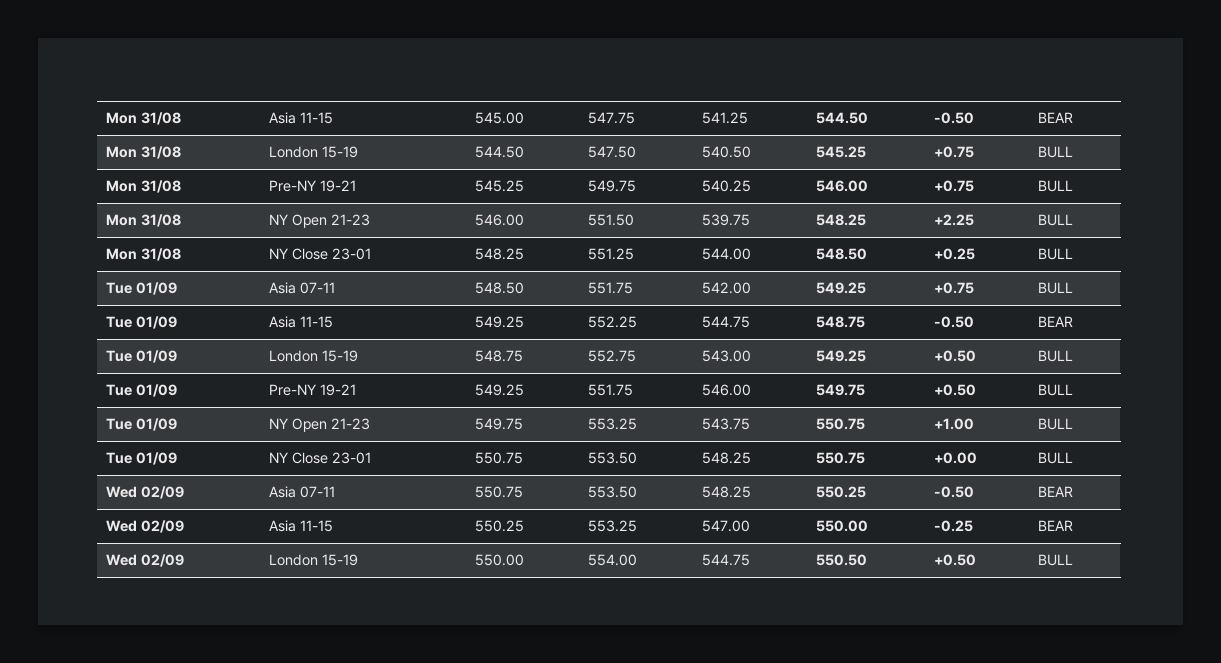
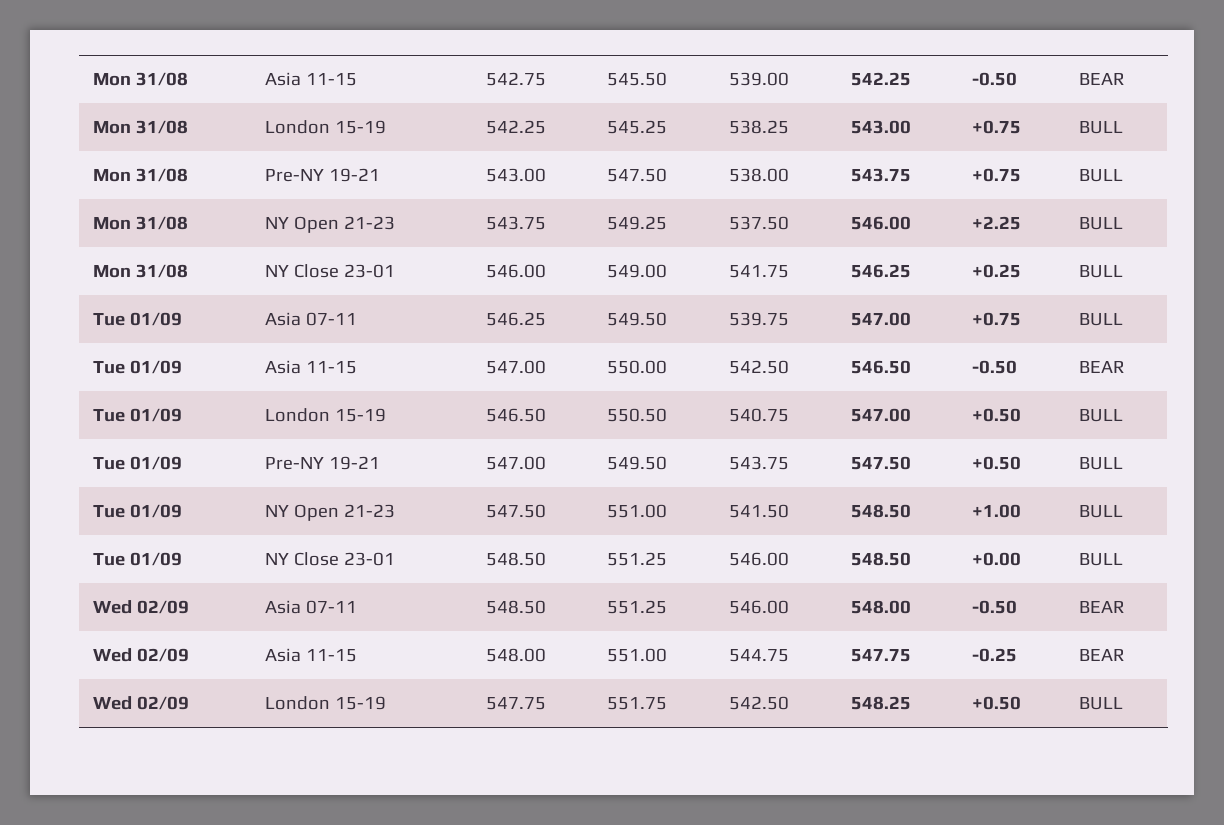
[475,112,525,124] [588,112,636,124] [702,112,749,124] [816,112,869,124] 545.00 | 547.75 | 541.25 | 544.50 -> [486,72,547,86] [607,72,668,86] [729,72,790,86] [851,72,912,86] 542.75 | 545.50 | 539.00 | 542.25
[475,146,525,158] [588,146,637,158] [702,146,752,158] [816,146,867,158] 544.50 | 547.50 | 540.50 | 545.25 -> [486,120,547,134] [607,120,668,134] [729,120,790,134] [851,120,912,134] 542.25 | 545.25 | 538.25 | 543.00
[475,180,525,192] [588,180,637,192] [702,180,752,192] [816,180,869,192] 545.25 | 549.75 | 540.25 | 546.00 -> [486,168,547,182] [607,168,668,182] [729,168,790,182] [851,168,912,182] 543.00 | 547.50 | 538.00 | 543.75
[475,214,525,226] [588,214,635,226] [702,214,751,226] [816,214,867,226] 546.00 | 551.50 | 539.75 | 548.25 -> [486,216,547,230] [607,216,668,230] [729,216,790,230] [851,216,912,230] 543.75 | 549.25 | 537.50 | 546.00
[475,248,525,260] [588,248,635,260] [702,248,752,260] [816,248,868,260] 548.25 | 551.25 | 544.00 | 548.50 -> [486,264,547,278] [607,264,668,278] [729,265,790,278] [851,264,912,278] 546.00 | 549.00 | 541.75 | 546.25
[475,282,525,294] [588,282,634,294] [702,282,752,294] [816,282,867,294] 548.50 | 551.75 | 542.00 | 549.25 -> [486,312,547,326] [607,312,668,326] [729,312,790,326] [851,312,912,326] 546.25 | 549.50 | 539.75 | 547.00
[475,316,525,328] [588,316,638,328] [702,316,751,328] [816,316,866,328] 549.25 | 552.25 | 544.75 | 548.75 -> [486,360,547,374] [607,360,668,374] [729,360,790,374] [851,360,912,374] 547.00 | 550.00 | 542.50 | 546.50
[475,350,524,362] [588,350,637,362] [702,350,752,362] [816,350,867,362] 548.75 | 552.75 | 543.00 | 549.25 -> [486,408,547,422] [607,408,668,422] [729,408,790,422] [851,408,912,422] 546.50 | 550.50 | 540.75 | 547.00
[475,384,525,396] [588,384,634,396] [702,384,752,396] [816,384,866,396] 549.25 | 551.75 | 546.00 | 549.75 -> [486,456,547,470] [607,456,668,470] [729,456,790,470] [851,456,912,470] 547.00 | 549.50 | 543.75 | 547.50
[475,418,524,430] [588,418,638,430] [702,418,751,430] [816,418,866,430] 549.75 | 553.25 | 543.75 | 550.75 -> [486,504,547,518] [607,504,668,518] [729,504,790,518] [851,504,912,518] 547.50 | 551.00 | 541.50 | 548.50
[475,452,524,464] [588,452,638,464] [702,452,752,464] [816,452,866,464] 550.75 | 553.50 | 548.25 | 550.75 -> [486,552,547,566] [607,552,668,566] [729,552,790,566] [851,552,912,566] 548.50 | 551.25 | 546.00 | 548.50
[475,486,524,498] [588,486,638,498] [702,486,752,498] [816,486,867,498] 550.75 | 553.50 | 548.25 | 550.25 -> [486,600,547,614] [607,600,668,614] [729,600,790,614] [851,600,912,614] 548.50 | 551.25 | 546.00 | 548.00
[475,520,525,532] [588,520,638,532] [702,520,751,532] [816,520,869,532] 550.25 | 553.25 | 547.00 | 550.00 -> [486,648,547,662] [607,648,668,662] [729,649,790,662] [851,649,912,662] 548.00 | 551.00 | 544.75 | 547.75
[475,554,525,566] [588,554,638,566] [702,554,751,566] [816,554,868,566] 550.00 | 554.00 | 544.75 | 550.50 -> [486,697,547,710] [607,697,668,710] [729,696,790,710] [851,696,912,710] 547.75 | 551.75 | 542.50 | 548.25

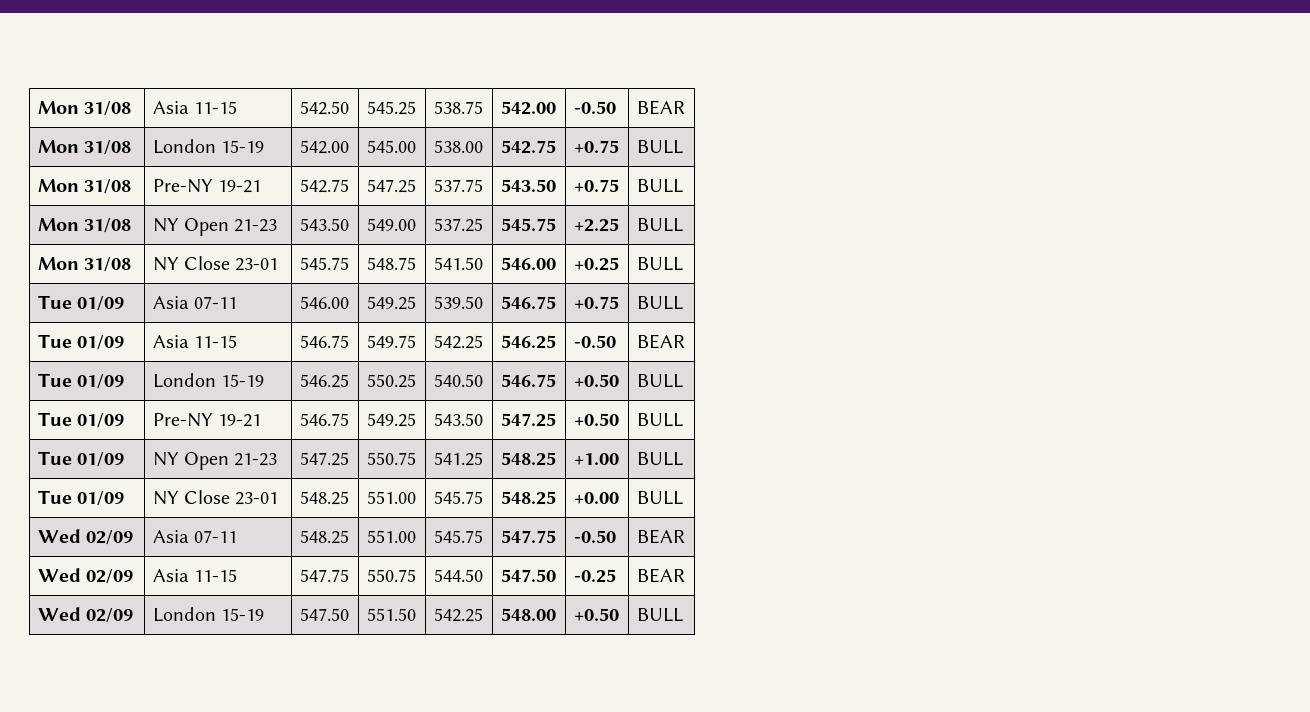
[486,72,547,86] [607,72,668,86] [729,72,790,86] [851,72,912,86] 542.75 | 545.50 | 539.00 | 542.25 -> [299,101,349,115] [366,101,416,115] [433,101,483,114] [500,101,556,115] 542.50 | 545.25 | 538.75 | 542.00
[486,120,547,134] [607,120,668,134] [729,120,790,134] [851,120,912,134] 542.25 | 545.25 | 538.25 | 543.00 -> [299,140,349,154] [366,140,416,153] [433,140,483,153] [500,140,556,154] 542.00 | 545.00 | 538.00 | 542.75
[486,168,547,182] [607,168,668,182] [729,168,790,182] [851,168,912,182] 543.00 | 547.50 | 538.00 | 543.75 -> [299,179,349,193] [366,179,416,193] [433,179,483,192] [500,179,556,192] 542.75 | 547.25 | 537.75 | 543.50
[486,216,547,230] [607,216,668,230] [729,216,790,230] [851,216,912,230] 543.75 | 549.25 | 537.50 | 546.00 -> [299,218,349,231] [366,218,416,231] [433,218,483,232] [500,218,556,231] 543.50 | 549.00 | 537.25 | 545.75
[486,264,547,278] [607,264,668,278] [729,265,790,278] [851,264,912,278] 546.00 | 549.00 | 541.75 | 546.25 -> [299,257,349,270] [366,257,416,270] [433,257,483,270] [500,257,556,270] 545.75 | 548.75 | 541.50 | 546.00
[486,312,547,326] [607,312,668,326] [729,312,790,326] [851,312,912,326] 546.25 | 549.50 | 539.75 | 547.00 -> [299,296,349,309] [366,296,416,310] [433,296,483,309] [500,296,556,309] 546.00 | 549.25 | 539.50 | 546.75
[486,360,547,374] [607,360,668,374] [729,360,790,374] [851,360,912,374] 547.00 | 550.00 | 542.50 | 546.50 -> [299,335,349,348] [366,335,416,348] [433,335,483,349] [500,335,556,349] 546.75 | 549.75 | 542.25 | 546.25
[486,408,547,422] [607,408,668,422] [729,408,790,422] [851,408,912,422] 546.50 | 550.50 | 540.75 | 547.00 -> [299,374,349,388] [366,374,416,388] [433,374,483,387] [500,374,556,387] 546.25 | 550.25 | 540.50 | 546.75
[486,456,547,470] [607,456,668,470] [729,456,790,470] [851,456,912,470] 547.00 | 549.50 | 543.75 | 547.50 -> [299,413,349,426] [366,413,416,427] [433,413,483,426] [500,413,556,427] 546.75 | 549.25 | 543.50 | 547.25
[486,504,547,518] [607,504,668,518] [729,504,790,518] [851,504,912,518] 547.50 | 551.00 | 541.50 | 548.50 -> [299,452,349,466] [366,452,416,465] [433,452,483,466] [500,452,556,466] 547.25 | 550.75 | 541.25 | 548.25
[486,552,547,566] [607,552,668,566] [729,552,790,566] [851,552,912,566] 548.50 | 551.25 | 546.00 | 548.50 -> [299,491,349,505] [366,491,416,504] [433,491,483,504] [500,491,556,505] 548.25 | 551.00 | 545.75 | 548.25
[486,600,547,614] [607,600,668,614] [729,600,790,614] [851,600,912,614] 548.50 | 551.25 | 546.00 | 548.00 -> [299,530,349,544] [366,530,416,543] [433,530,483,543] [500,530,556,543] 548.25 | 551.00 | 545.75 | 547.75
[486,648,547,662] [607,648,668,662] [729,649,790,662] [851,649,912,662] 548.00 | 551.00 | 544.75 | 547.75 -> [299,569,349,582] [366,569,416,582] [433,569,483,582] [500,569,556,582] 547.75 | 550.75 | 544.50 | 547.50
[486,697,547,710] [607,697,668,710] [729,696,790,710] [851,696,912,710] 547.75 | 551.75 | 542.50 | 548.25 -> [299,608,349,621] [366,608,416,621] [433,608,483,622] [500,608,556,621] 547.50 | 551.50 | 542.25 | 548.00

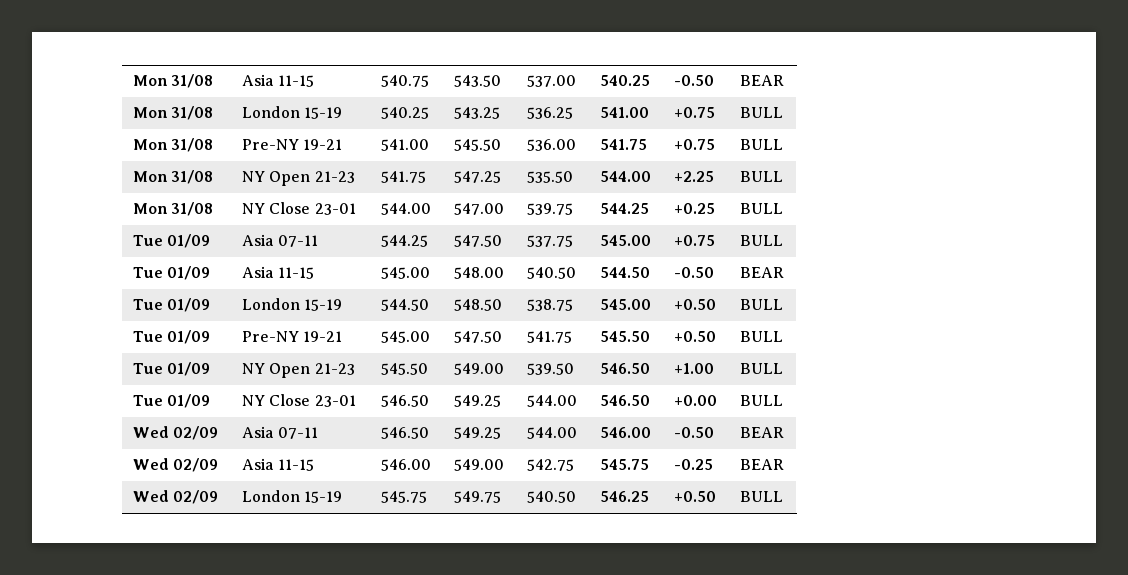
[299,101,349,115] [366,101,416,115] [433,101,483,114] [500,101,556,115] 542.50 | 545.25 | 538.75 | 542.00 -> [380,75,429,87] [453,75,501,87] [526,75,576,87] [599,75,650,86] 540.75 | 543.50 | 537.00 | 540.25
[299,140,349,154] [366,140,416,153] [433,140,483,153] [500,140,556,154] 542.00 | 545.00 | 538.00 | 542.75 -> [380,107,429,119] [453,107,500,119] [526,107,573,119] [599,107,649,118] 540.25 | 543.25 | 536.25 | 541.00
[299,179,349,193] [366,179,416,193] [433,179,483,192] [500,179,556,192] 542.75 | 547.25 | 537.75 | 543.50 -> [380,139,429,151] [453,139,501,151] [526,139,576,151] [599,139,647,150] 541.00 | 545.50 | 536.00 | 541.75
[299,218,349,231] [366,218,416,231] [433,218,483,232] [500,218,556,231] 543.50 | 549.00 | 537.25 | 545.75 -> [380,171,426,183] [453,171,501,183] [526,171,573,183] [599,171,651,182] 541.75 | 547.25 | 535.50 | 544.00
[299,257,349,270] [366,257,416,270] [433,257,483,270] [500,257,556,270] 545.75 | 548.75 | 541.50 | 546.00 -> [380,203,431,215] [453,203,504,215] [526,203,573,215] [599,203,649,214] 544.00 | 547.00 | 539.75 | 544.25
[299,296,349,309] [366,296,416,310] [433,296,483,309] [500,296,556,309] 546.00 | 549.25 | 539.50 | 546.75 -> [380,235,428,247] [453,235,502,247] [526,235,573,247] [599,235,651,246] 544.25 | 547.50 | 537.75 | 545.00
[299,335,349,348] [366,335,416,348] [433,335,483,349] [500,335,556,349] 546.75 | 549.75 | 542.25 | 546.25 -> [380,267,430,279] [453,267,504,279] [526,267,576,279] [599,267,650,278] 545.00 | 548.00 | 540.50 | 544.50
[299,374,349,388] [366,374,416,388] [433,374,483,387] [500,374,556,387] 546.25 | 550.25 | 540.50 | 546.75 -> [380,299,429,311] [453,299,502,311] [526,299,573,311] [599,299,651,310] 544.50 | 548.50 | 538.75 | 545.00
[299,413,349,426] [366,413,416,427] [433,413,483,426] [500,413,556,427] 546.75 | 549.25 | 543.50 | 547.25 -> [380,331,430,343] [453,331,502,343] [526,331,572,343] [599,331,650,342] 545.00 | 547.50 | 541.75 | 545.50
[299,452,349,466] [366,452,416,465] [433,452,483,466] [500,452,556,466] 547.25 | 550.75 | 541.25 | 548.25 -> [380,363,428,375] [453,363,504,375] [526,363,574,375] [599,363,650,374] 545.50 | 549.00 | 539.50 | 546.50
[299,491,349,505] [366,491,416,504] [433,491,483,504] [500,491,556,505] 548.25 | 551.00 | 545.75 | 548.25 -> [380,395,429,407] [453,395,501,407] [526,395,577,407] [599,395,650,406] 546.50 | 549.25 | 544.00 | 546.50
[299,530,349,544] [366,530,416,543] [433,530,483,543] [500,530,556,543] 548.25 | 551.00 | 545.75 | 547.75 -> [380,427,429,439] [453,427,501,439] [526,427,577,439] [599,427,651,438] 546.50 | 549.25 | 544.00 | 546.00
[299,569,349,582] [366,569,416,582] [433,569,483,582] [500,569,556,582] 547.75 | 550.75 | 544.50 | 547.50 -> [380,459,431,471] [453,459,504,471] [526,459,574,471] [599,459,649,470] 546.00 | 549.00 | 542.75 | 545.75
[299,608,349,621] [366,608,416,621] [433,608,483,622] [500,608,556,621] 547.50 | 551.50 | 542.25 | 548.00 -> [380,491,427,503] [453,491,501,503] [526,491,576,503] [599,491,649,502] 545.75 | 549.75 | 540.50 | 546.25

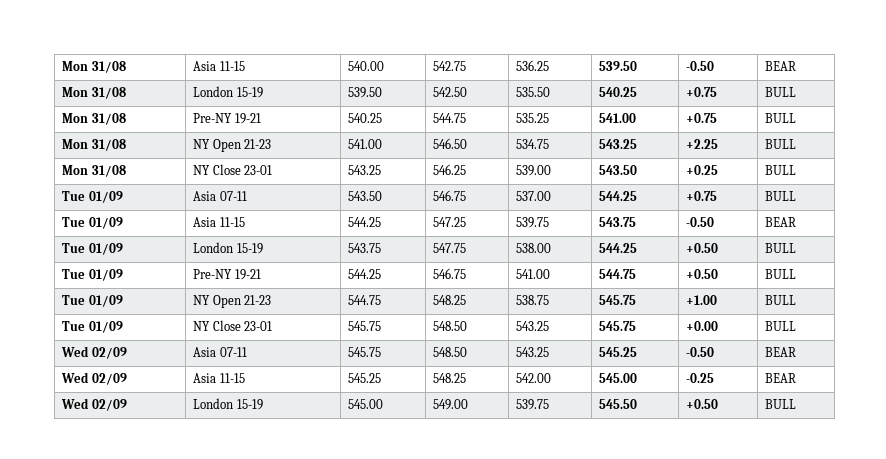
[380,75,429,87] [453,75,501,87] [526,75,576,87] [599,75,650,86] 540.75 | 543.50 | 537.00 | 540.25 -> [348,61,385,71] [433,61,467,71] [516,60,550,71] [599,61,638,71] 540.00 | 542.75 | 536.25 | 539.50
[380,107,429,119] [453,107,500,119] [526,107,573,119] [599,107,649,118] 540.25 | 543.25 | 536.25 | 541.00 -> [348,87,383,98] [433,87,468,97] [516,87,551,97] [599,87,638,97] 539.50 | 542.50 | 535.50 | 540.25
[380,139,429,151] [453,139,501,151] [526,139,576,151] [599,139,647,150] 541.00 | 545.50 | 536.00 | 541.75 -> [348,113,383,123] [433,113,467,123] [516,113,550,123] [599,113,637,123] 540.25 | 544.75 | 535.25 | 541.00
[380,171,426,183] [453,171,501,183] [526,171,573,183] [599,171,651,182] 541.75 | 547.25 | 535.50 | 544.00 -> [348,139,383,149] [433,138,468,149] [516,139,550,149] [599,139,638,149] 541.00 | 546.50 | 534.75 | 543.25
[380,203,431,215] [453,203,504,215] [526,203,573,215] [599,203,649,214] 544.00 | 547.00 | 539.75 | 544.25 -> [348,165,382,175] [433,164,467,175] [516,165,552,176] [599,165,638,175] 543.25 | 546.25 | 539.00 | 543.50
[380,235,428,247] [453,235,502,247] [526,235,573,247] [599,235,651,246] 544.25 | 547.50 | 537.75 | 545.00 -> [348,191,383,201] [433,190,467,201] [516,191,552,201] [599,191,638,201] 543.50 | 546.75 | 537.00 | 544.25
[380,267,430,279] [453,267,504,279] [526,267,576,279] [599,267,650,278] 545.00 | 548.00 | 540.50 | 544.50 -> [348,217,382,227] [433,217,467,227] [516,217,550,228] [599,217,637,227] 544.25 | 547.25 | 539.75 | 543.75
[380,299,429,311] [453,299,502,311] [526,299,573,311] [599,299,651,310] 544.50 | 548.50 | 538.75 | 545.00 -> [348,243,382,253] [433,243,467,253] [516,243,552,253] [599,243,638,253] 543.75 | 547.75 | 538.00 | 544.25
[380,331,430,343] [453,331,502,343] [526,331,572,343] [599,331,650,342] 545.00 | 547.50 | 541.75 | 545.50 -> [348,269,382,279] [433,268,467,279] [516,269,551,279] [599,269,637,279] 544.25 | 546.75 | 541.00 | 544.75
[380,363,428,375] [453,363,504,375] [526,363,574,375] [599,363,650,374] 545.50 | 549.00 | 539.50 | 546.50 -> [348,295,382,305] [433,295,467,305] [516,295,550,305] [599,295,637,305] 544.75 | 548.25 | 538.75 | 545.75
[380,395,429,407] [453,395,501,407] [526,395,577,407] [599,395,650,406] 546.50 | 549.25 | 544.00 | 546.50 -> [348,321,382,331] [433,321,468,331] [516,321,550,331] [599,321,637,331] 545.75 | 548.50 | 543.25 | 545.75
[380,427,429,439] [453,427,501,439] [526,427,577,439] [599,427,651,438] 546.50 | 549.25 | 544.00 | 546.00 -> [348,347,382,357] [433,347,468,357] [516,347,550,357] [599,347,638,357] 545.75 | 548.50 | 543.25 | 545.25
[380,459,431,471] [453,459,504,471] [526,459,574,471] [599,459,649,470] 546.00 | 549.00 | 542.75 | 545.75 -> [348,373,382,383] [433,373,467,383] [516,373,552,383] [599,373,638,383] 545.25 | 548.25 | 542.00 | 545.00
[380,491,427,503] [453,491,501,503] [526,491,576,503] [599,491,649,502] 545.75 | 549.75 | 540.50 | 546.25 -> [348,399,384,409] [433,399,469,410] [516,399,550,410] [599,399,638,409] 545.00 | 549.00 | 539.75 | 545.50

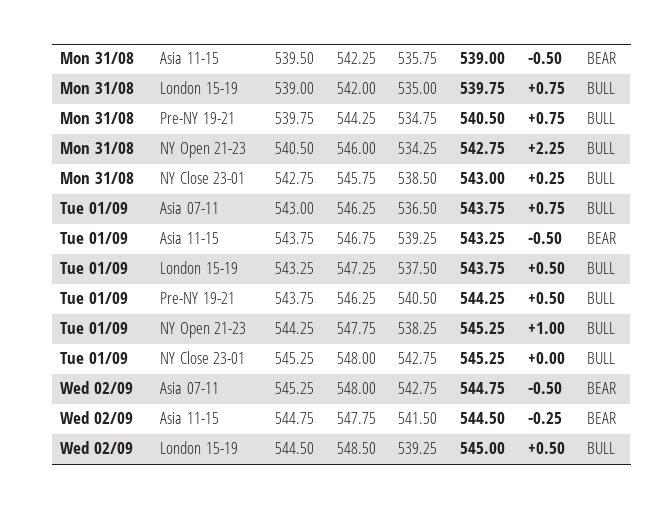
[348,61,385,71] [433,61,467,71] [516,60,550,71] [599,61,638,71] 540.00 | 542.75 | 536.25 | 539.50 -> [275,52,315,64] [337,52,377,64] [398,52,438,64] [460,52,506,64] 539.50 | 542.25 | 535.75 | 539.00
[348,87,383,98] [433,87,468,97] [516,87,551,97] [599,87,638,97] 539.50 | 542.50 | 535.50 | 540.25 -> [275,82,315,94] [337,82,377,94] [398,82,438,94] [460,82,506,94] 539.00 | 542.00 | 535.00 | 539.75
[348,113,383,123] [433,113,467,123] [516,113,550,123] [599,113,637,123] 540.25 | 544.75 | 535.25 | 541.00 -> [275,112,315,124] [337,112,377,124] [398,112,438,124] [460,112,506,124] 539.75 | 544.25 | 534.75 | 540.50
[348,139,383,149] [433,138,468,149] [516,139,550,149] [599,139,638,149] 541.00 | 546.50 | 534.75 | 543.25 -> [275,142,315,154] [337,142,377,154] [398,142,438,154] [460,142,506,154] 540.50 | 546.00 | 534.25 | 542.75
[348,165,382,175] [433,164,467,175] [516,165,552,176] [599,165,638,175] 543.25 | 546.25 | 539.00 | 543.50 -> [275,172,315,184] [337,172,377,184] [398,172,438,184] [460,172,506,184] 542.75 | 545.75 | 538.50 | 543.00
[348,191,383,201] [433,190,467,201] [516,191,552,201] [599,191,638,201] 543.50 | 546.75 | 537.00 | 544.25 -> [275,202,315,214] [337,202,377,214] [398,202,438,214] [460,202,506,214] 543.00 | 546.25 | 536.50 | 543.75
[348,217,382,227] [433,217,467,227] [516,217,550,228] [599,217,637,227] 544.25 | 547.25 | 539.75 | 543.75 -> [275,232,315,244] [337,232,377,244] [398,232,438,244] [460,232,506,244] 543.75 | 546.75 | 539.25 | 543.25
[348,243,382,253] [433,243,467,253] [516,243,552,253] [599,243,638,253] 543.75 | 547.75 | 538.00 | 544.25 -> [275,262,315,274] [337,262,377,274] [398,262,438,274] [460,262,506,274] 543.25 | 547.25 | 537.50 | 543.75
[348,269,382,279] [433,268,467,279] [516,269,551,279] [599,269,637,279] 544.25 | 546.75 | 541.00 | 544.75 -> [275,292,315,304] [337,292,377,304] [398,292,438,304] [460,292,506,304] 543.75 | 546.25 | 540.50 | 544.25
[348,295,382,305] [433,295,467,305] [516,295,550,305] [599,295,637,305] 544.75 | 548.25 | 538.75 | 545.75 -> [275,322,315,334] [337,322,377,334] [398,322,438,334] [460,322,506,334] 544.25 | 547.75 | 538.25 | 545.25
[348,321,382,331] [433,321,468,331] [516,321,550,331] [599,321,637,331] 545.75 | 548.50 | 543.25 | 545.75 -> [275,352,315,364] [337,352,377,364] [398,352,438,364] [460,352,506,364] 545.25 | 548.00 | 542.75 | 545.25
[348,347,382,357] [433,347,468,357] [516,347,550,357] [599,347,638,357] 545.75 | 548.50 | 543.25 | 545.25 -> [275,382,315,394] [337,382,377,394] [398,382,438,394] [460,382,506,394] 545.25 | 548.00 | 542.75 | 544.75
[348,373,382,383] [433,373,467,383] [516,373,552,383] [599,373,638,383] 545.25 | 548.25 | 542.00 | 545.00 -> [275,412,315,424] [337,412,377,424] [398,412,438,424] [460,412,506,424] 544.75 | 547.75 | 541.50 | 544.50
[348,399,384,409] [433,399,469,410] [516,399,550,410] [599,399,638,409] 545.00 | 549.00 | 539.75 | 545.50 -> [275,442,315,454] [337,442,377,454] [398,442,438,454] [460,442,506,454] 544.50 | 548.50 | 539.25 | 545.00

